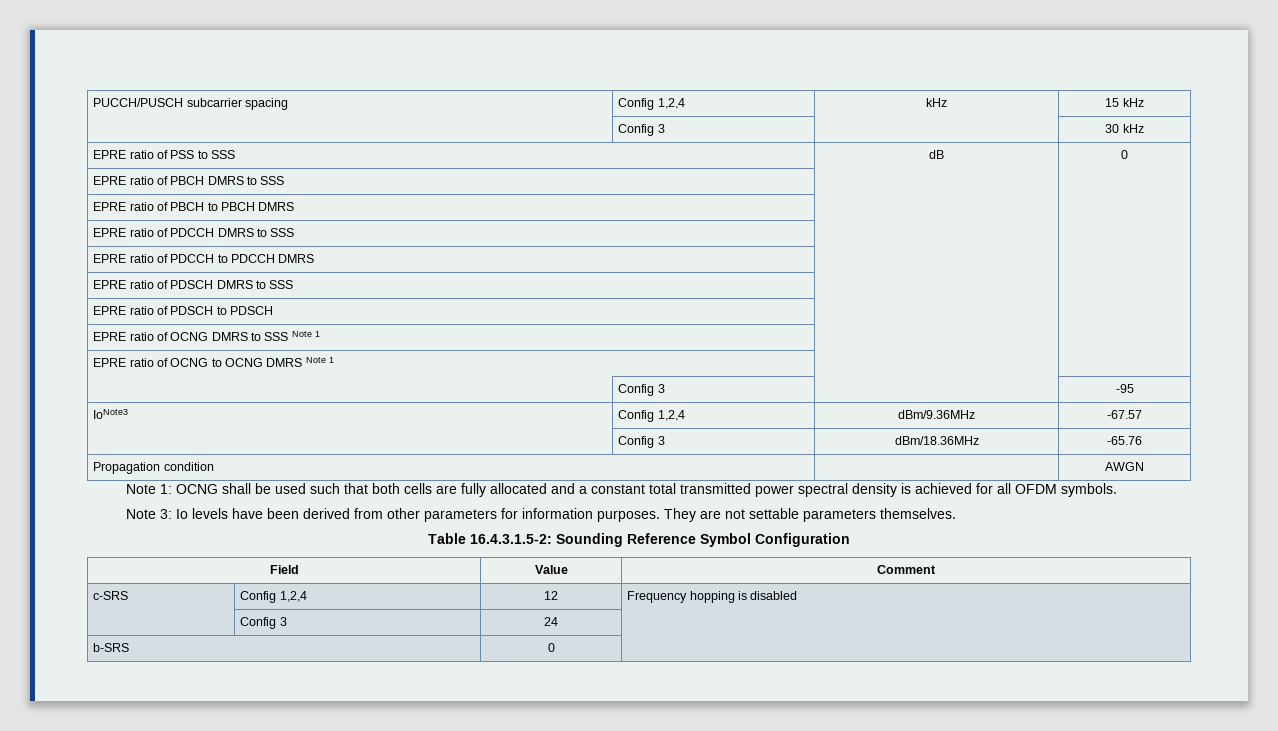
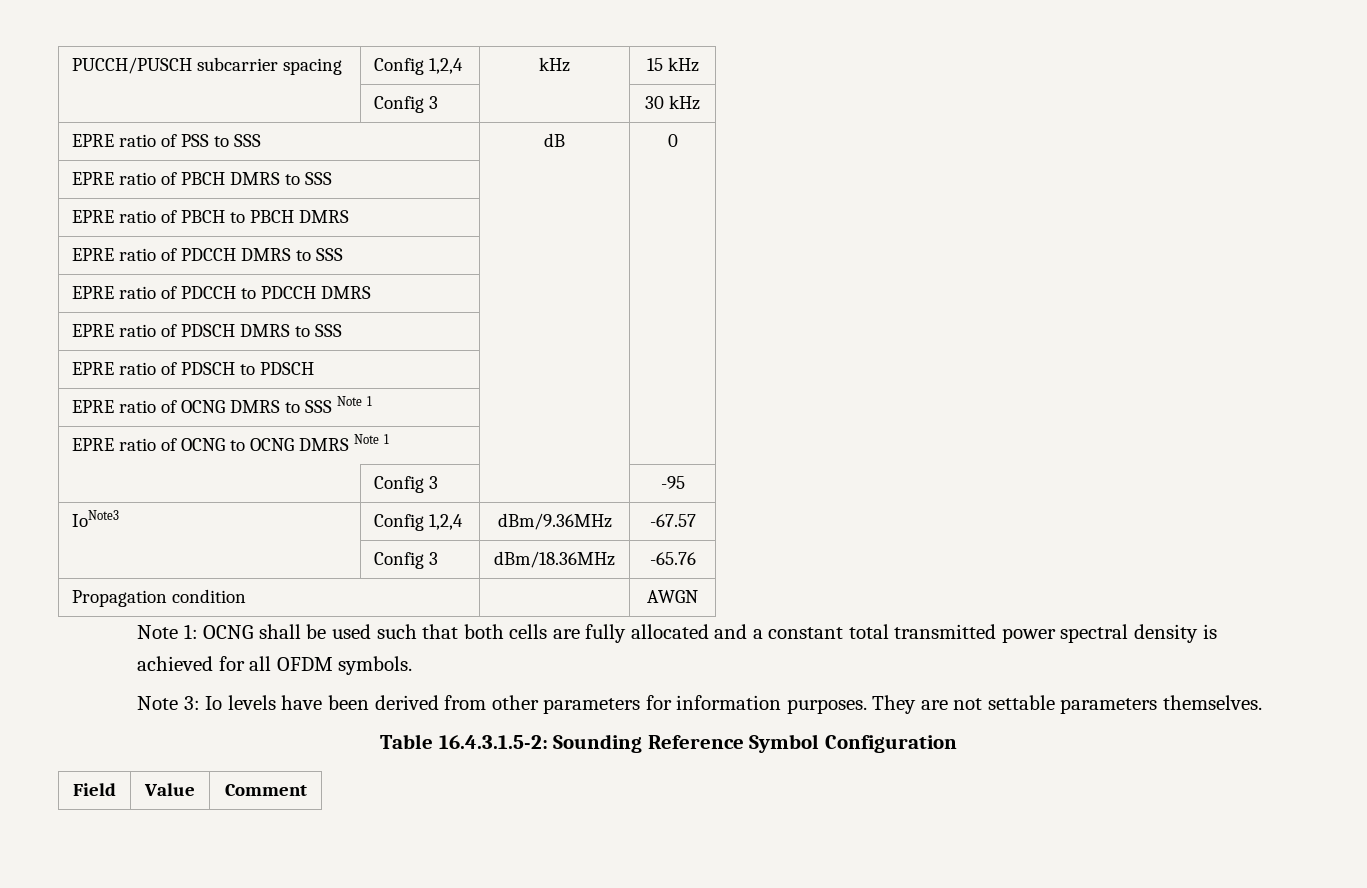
[93,591,129,600] [240,591,307,603] [544,591,558,600] [627,591,798,603] [240,617,287,629] [544,617,558,626] [93,643,130,652] [547,643,555,652] // c-SRS | Config 1,2,4 | 12 | Frequency hopping is disabled // | Config 3 | 24 | // b-SRS | 0 | -> (307, 790) none

